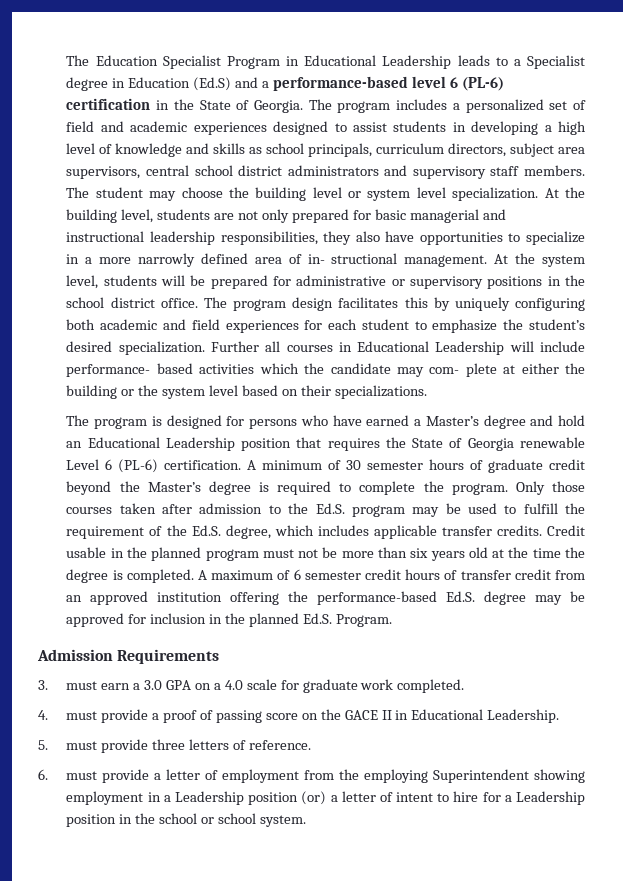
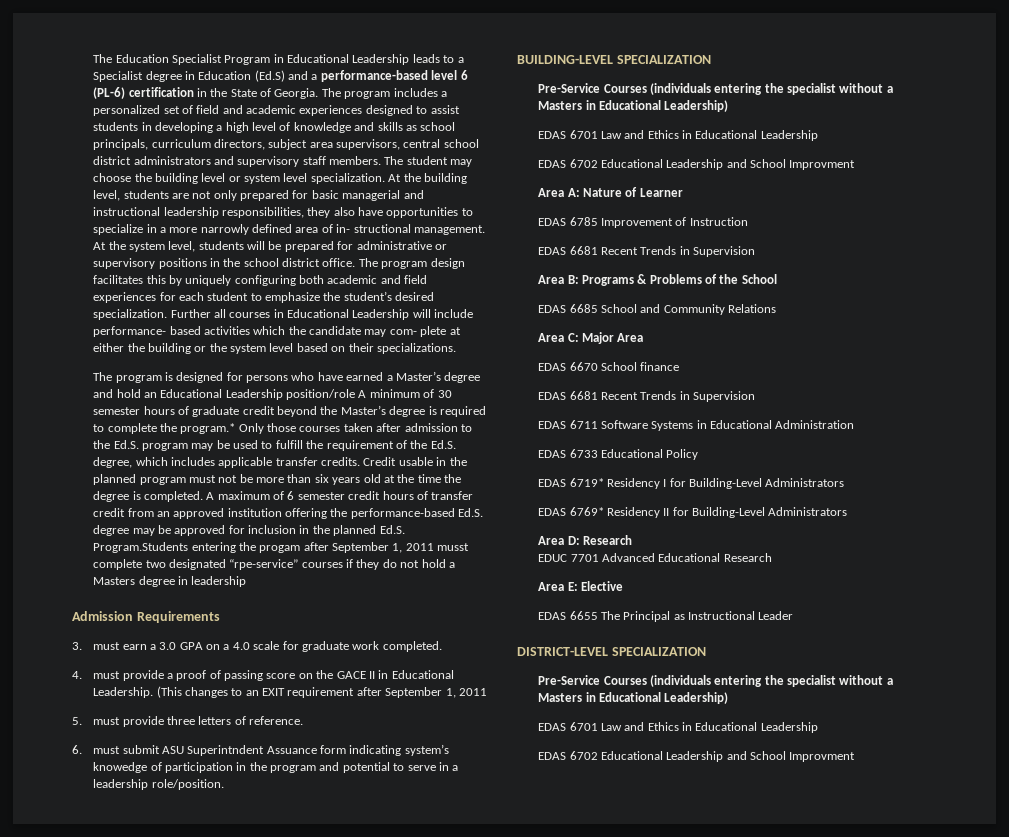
[241,437,585,451] [66,459,242,473] position that requires the State of Georgia renewable Level 6 (PL-6) certification. -> [286,389,356,400] position/role
[451,483,508,495] program. -> [180,423,236,434] program.*
[335,614,392,627] Program. -> [93,542,470,553] [93,559,455,570] [93,576,247,587] Program.Students entering the progam after September 1, 2011 musst complete two designated “rpe-service” courses if they do not hold a Masters degree in leadership
(560, 716) none -> [156,686,487,698] (This changes to an EXIT requirement after September 1, 2011
[102,769,586,783] [66,791,585,805] [66,813,306,827] provide a letter of employment from the employing Superintendent showing employment in a Leadership position (or) a letter of intent to hire for a Leadership position in the school or school system. -> [122,744,449,756] [93,762,459,773] [93,779,224,790] [517,55,711,64] [538,83,893,95] [538,100,729,112] [538,130,818,141] [538,159,856,170] [538,187,683,197] [538,217,748,228] [538,246,756,257] [538,274,777,286] [538,304,777,315] [538,332,644,344] [538,362,680,371] [538,391,756,402] [538,420,855,431] [538,449,699,460] [538,478,845,489] [538,507,848,518] [538,535,632,545] [538,553,772,562] [538,581,623,591] [538,611,794,622] [517,647,706,656] [538,675,893,687] [538,692,729,704] [538,722,818,733] [538,751,856,762] submit ASU Superintndent Assuance form indicating system’s knowedge of participation in the program and potential to serve in a leadership role/position. // BUILDING-LEVEL SPECIALIZATION // Pre-Service Courses (individuals entering the specialist without a Masters in Educational Leadership) // EDAS 6701 Law and Ethics in Educational Leadership // EDAS 6702 Educational Leadership and School Improvment // Area A: Nature of Learner // EDAS 6785 Improvement of Instruction // EDAS 6681 Recent Trends in Supervision // Area B: Programs & Problems of the School // EDAS 6685 School and Community Relations // Area C: Major Area // EDAS 6670 School finance // EDAS 6681 Recent Trends in Supervision // EDAS 6711 Software Systems in Educational Administration // EDAS 6733 Educational Policy // EDAS 6719* Residency I for Building-Level Administrators // EDAS 6769* Residency II for Building-Level Administrators // Area D: Research // EDUC 7701 Advanced Educational Research // Area E: Elective // EDAS 6655 The Principal as Instructional Leader // DISTRICT-LEVEL SPECIALIZATION // Pre-Service Courses (individuals entering the specialist without a Masters in Educational Leadership) // EDAS 6701 Law and Ethics in Educational Leadership // EDAS 6702 Educational Leadership and School Improvment

